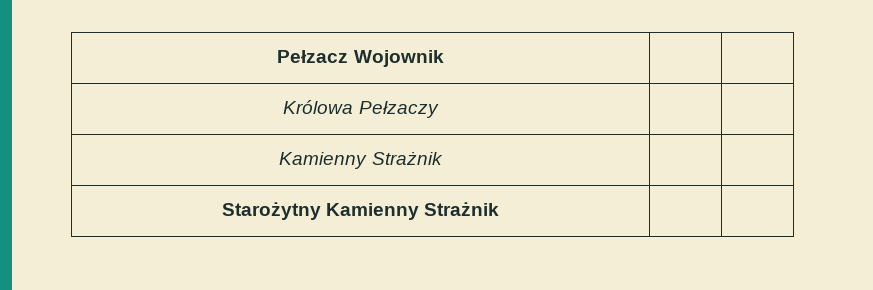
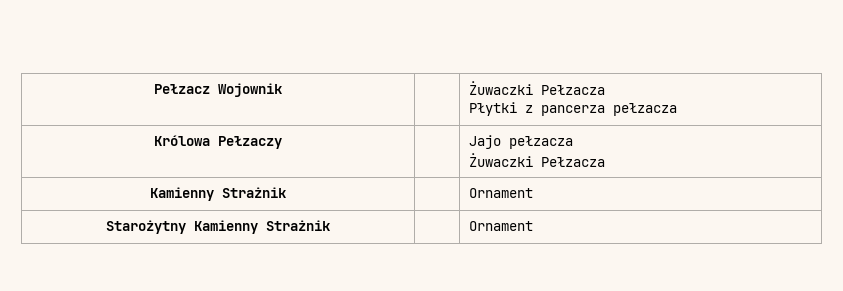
[283,100,439,118] [279,151,443,169] // Królowa Pełzaczy | | // Kamienny Strażnik | | -> [468,81,605,95] [468,102,677,116] [154,135,282,149] [468,135,573,149] [468,153,605,167] [150,187,286,201] [468,188,533,198] Żuwaczki Pełzacza // Płytki z pancerza pełzacza // Królowa Pełzaczy | | Jajo pełzacza // Żuwaczki Pełzacza // Kamienny Strażnik | | Ornament
(500, 209) none -> [468,221,533,231] Ornament

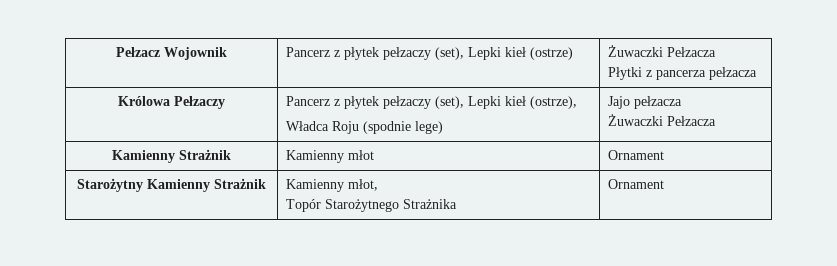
(282, 90) none -> [285,47,573,60] Pancerz z płytek pełzaczy (set), Lepki kieł (ostrze)
(282, 142) none -> [285,96,577,109] [285,121,443,134] Pancerz z płytek pełzaczy (set), Lepki kieł (ostrze), // Władca Roju (spodnie lege)
(286, 192) none -> [285,150,374,163] Kamienny młot
(330, 225) none -> [285,179,378,192] [285,199,457,212] Kamienny młot, // Topór Starożytnego Strażnika

